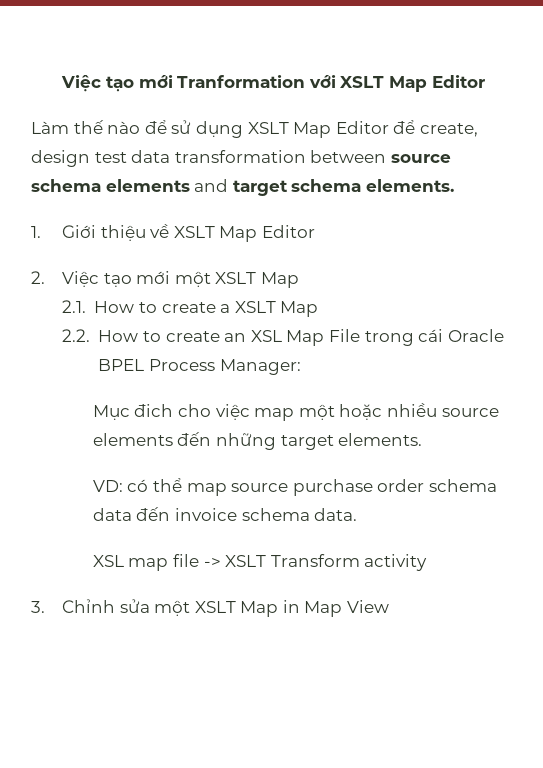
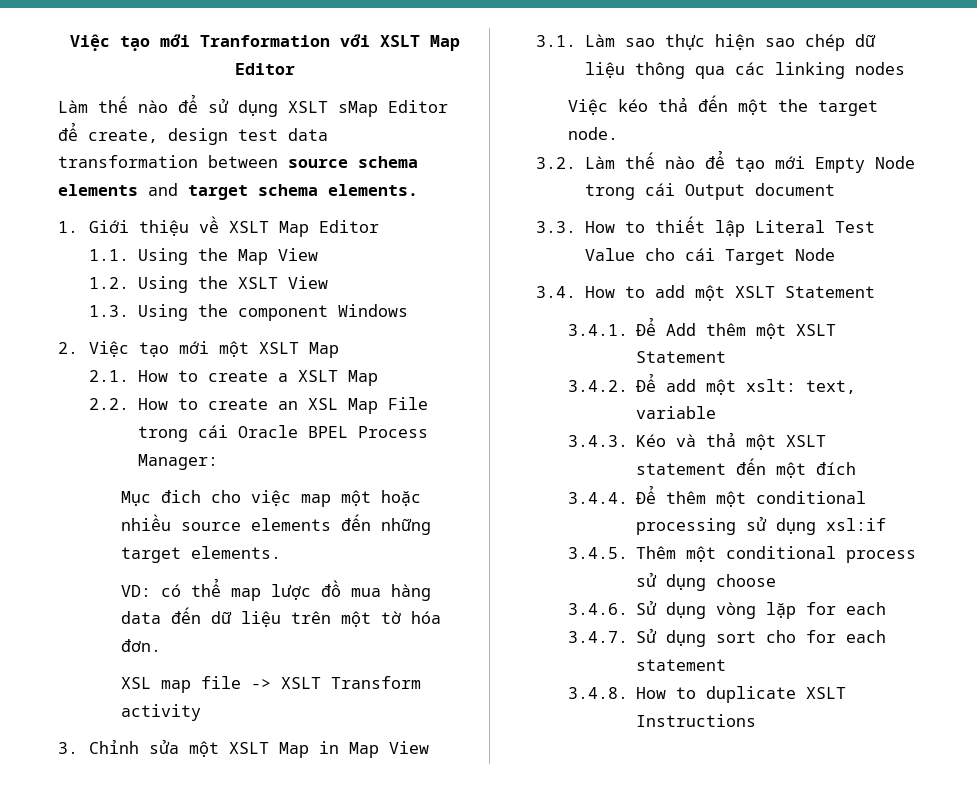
[293,122,332,138] Map -> [338,101,378,117] sMap
(315, 231) none -> [89,248,318,265] [89,276,328,293] [89,304,408,321] // 1.1. Using the Map View // 1.2. Using the XSLT View // 1.3. Using the component Windows
[231,479,498,496] [92,507,358,521] source purchase order schema data đến invoice schema data. -> [270,580,431,601] [120,607,441,627] [120,639,161,652] lược đồ mua hàng data đến dữ liệu trên một tờ hóa đơn.
(390, 606) none -> [536,34,876,51] [584,62,905,79] [567,95,878,116] [567,127,618,140] [536,150,915,173] [584,183,835,200] [536,216,875,237] [584,248,835,265] [536,285,875,301] [567,317,836,339] [635,351,726,363] [567,373,856,395] [635,406,716,419] [567,432,826,450] [635,458,856,478] [567,485,866,507] [635,516,886,535] [567,546,916,563] [635,572,776,591] [567,600,886,619] [567,628,886,647] [635,659,726,671] [567,686,846,703] [635,714,756,727] // 3.1. Làm sao thực hiện sao chép dữ liệu thông qua các linking nodes // Việc kéo thả đến một the target node. // 3.2. Làm thế nào để tạo mới Empty Node trong cái Output document // 3.3. How to thiết lập Literal Test Value cho cái Target Node // 3.4. How to add một XSLT Statement // 3.4.1. Để Add thêm một XSLT Statement // 3.4.2. Để add một xslt: text, variable // 3.4.3. Kéo và thả một XSLT statement đến một đích // 3.4.4. Để thêm một conditional processing sử dụng xsl:if // 3.4.5. Thêm một conditional process sử dụng choose // 3.4.6. Sử dụng vòng lặp for each // 3.4.7. Sử dụng sort cho for each statement // 3.4.8. How to duplicate XSLT Instructions

